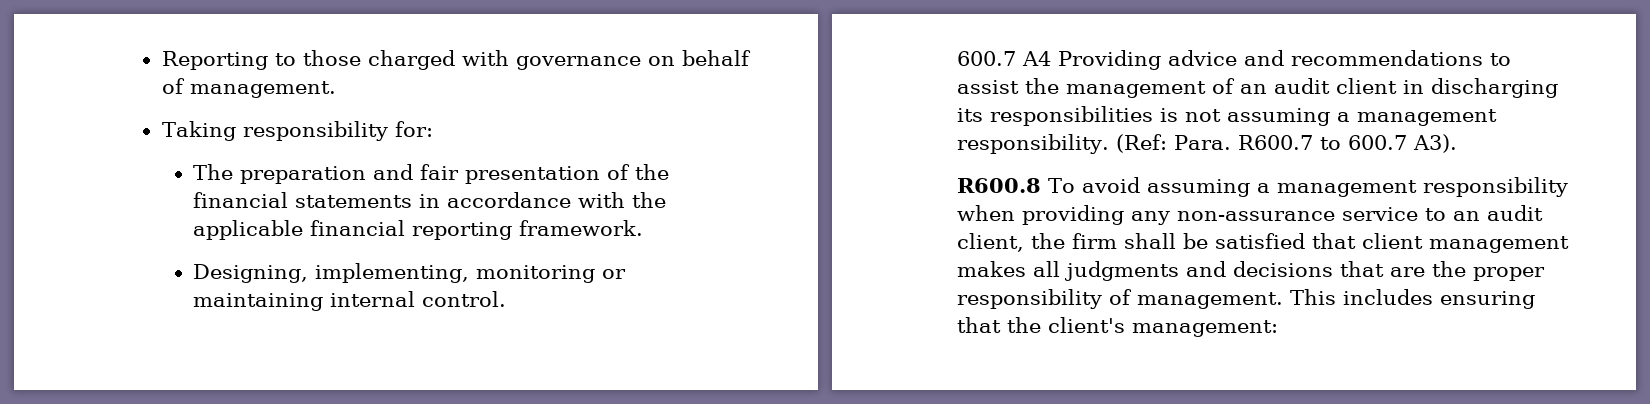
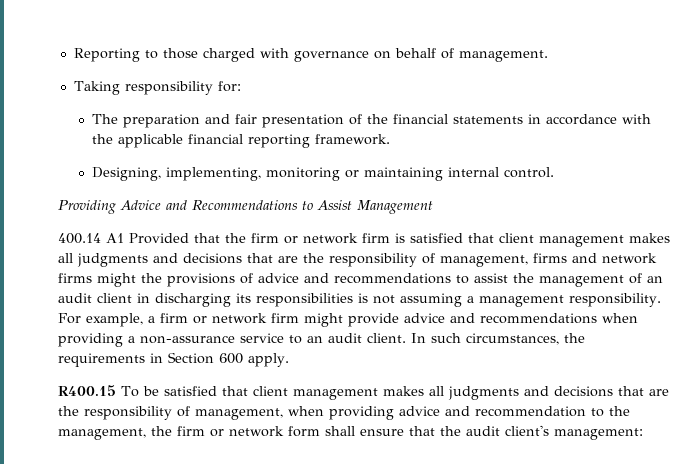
[957,50,1162,70] 600.7 A4 Providing -> [57,200,433,214] [57,233,670,247] [57,253,657,267] [57,273,253,287] Providing Advice and Recommendations to Assist Management // 400.14 A1 Provided that the firm or network firm is satisfied that client management makes all judgments and decisions that are the responsibility of management, firms and network firms might the provisions of
[1116,134,1458,153] [957,177,1569,197] [957,205,1171,225] (Ref: Para. R600.7 to 600.7 A3). // R600.8 To avoid assuming a management responsibility when providing any -> [57,313,638,327] [57,333,135,347] For example, a firm or network firm might provide advice and recommendations when providing a
[957,233,1177,252] client, the firm shall -> [366,333,585,345] [57,352,289,367] [57,385,139,397] client. In such circumstances, the requirements in Section 600 apply. // R400.15 To
[1473,267,1546,281] [957,289,1536,309] [957,317,1042,333] proper responsibility of management. This includes ensuring that the -> [83,406,630,420] [57,426,500,440] responsibility of management, when providing advice and recommendation to the management, the firm or network form shall ensure that the audit

